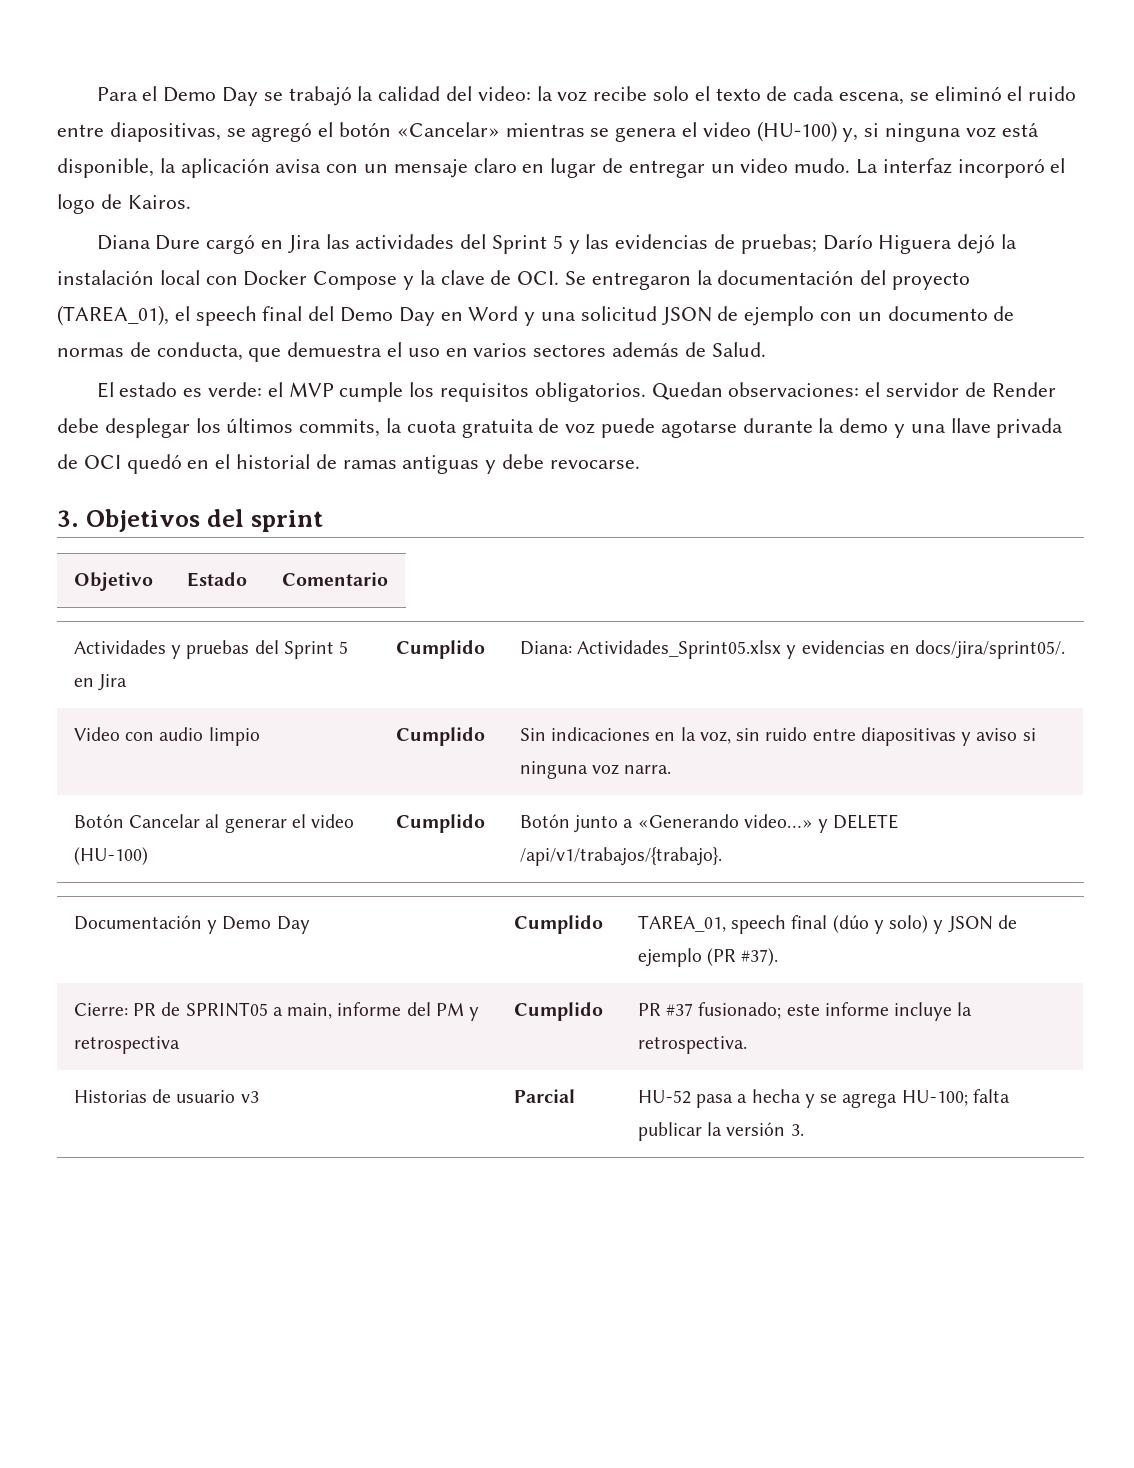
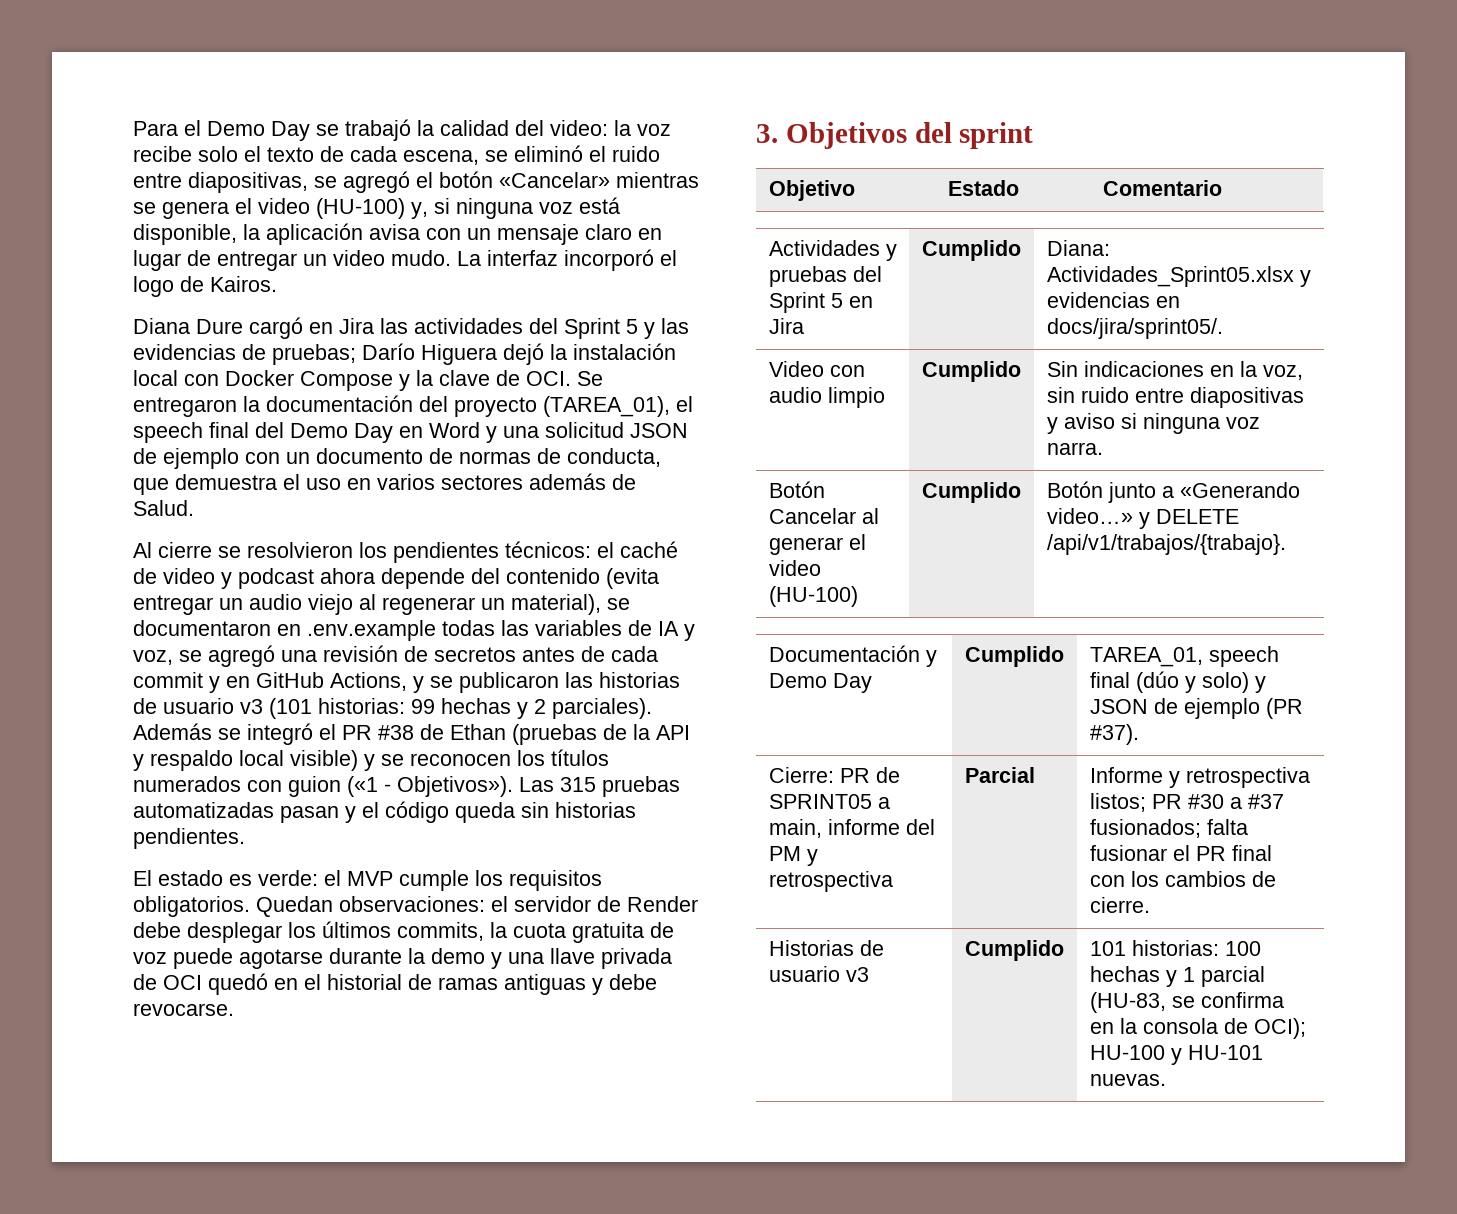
(766, 349) none -> [133,541,678,563] [133,568,659,589] [133,594,630,615] [133,620,695,641] [133,645,658,667] [133,672,680,693] [133,698,652,719] [133,723,690,745] [133,749,609,771] [133,776,680,797] [133,801,636,823] [133,828,245,849] // Al cierre se resolvieron los pendientes técnicos: el caché de video y podcast ahora depende del contenido (evita entregar un audio viejo al regenerar un material), se documentaron en .env.example todas las variables de IA y voz, se agregó una revisión de secretos antes de cada commit y en GitHub Actions, y se publicaron las historias de usuario v3 (101 historias: 99 hechas y 2 parciales). Además se integró el PR #38 de Ethan (pruebas de la API y respaldo local visible) y se reconocen los títulos numerados con guion («1 - Objetivos»). Las 315 pruebas automatizadas pasan y el código queda sin historias pendientes.
[513,1002,603,1021] [637,1002,973,1021] [637,1036,747,1054] [73,1089,259,1103] [513,1089,575,1103] [637,1089,1010,1108] [637,1122,804,1141] Cumplido | PR #37 fusionado; este informe incluye la retrospectiva. // Historias de usuario v3 | Parcial | HU-52 pasa a hecha y se agrega HU-100; falta publicar la versión 3. -> [964,767,1035,783] [1089,767,1310,788] [1089,793,1284,812] [1089,819,1248,838] [1089,845,1272,861] [1089,871,1276,887] [1089,897,1150,913] [768,940,884,956] [768,966,869,982] [964,940,1064,961] [1089,940,1261,956] [1089,966,1265,987] [1089,992,1284,1013] [1089,1018,1306,1039] [1089,1045,1263,1065] [1089,1074,1166,1086] Parcial | Informe y retrospectiva listos; PR #30 a #37 fusionados; falta fusionar el PR final con los cambios de cierre. // Historias de usuario v3 | Cumplido | 101 historias: 100 hechas y 1 parcial (HU-83, se confirma en la consola de OCI); HU-100 y HU-101 nuevas.

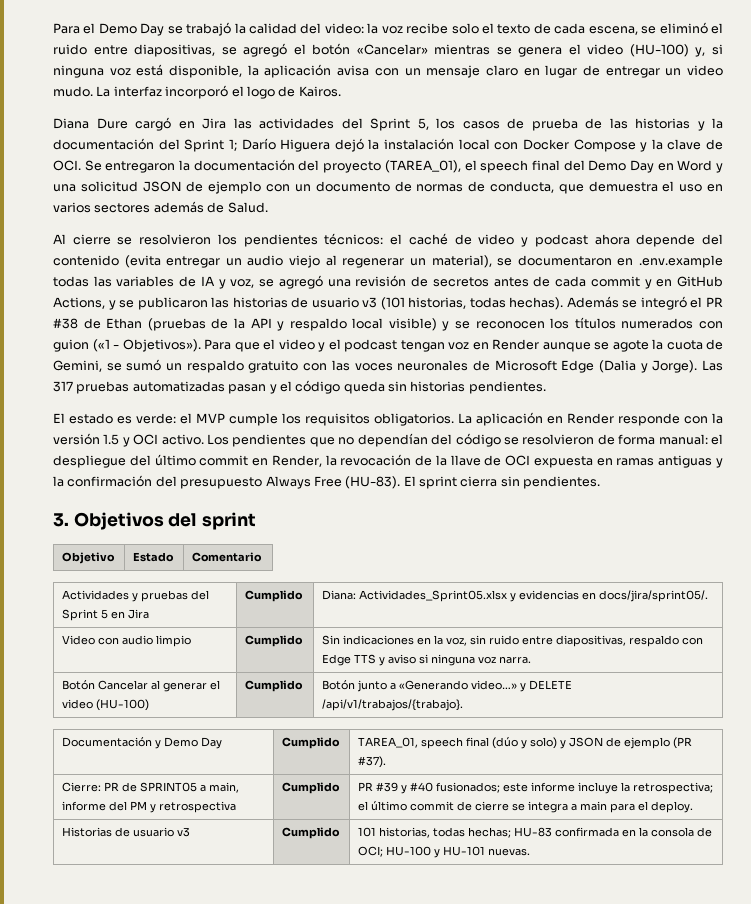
[626,318,689,339] [133,344,356,365] 5 y las evidencias de pruebas; -> [417,118,723,131] [53,138,237,152] 5, los casos de prueba de las historias y la documentación del Sprint 1;
[318,698,652,719] historias: 99 hechas y 2 parciales). -> [408,297,564,310] historias, todas hechas).
[519,777,596,792] Las 315 -> [204,339,723,352] [53,359,723,373] [53,381,73,392] Para que el video y el podcast tengan voz en Render aunque se agote la cuota de Gemini, se sumó un respaldo gratuito con las voces neuronales de Microsoft Edge (Dalia y Jorge). Las 317
[256,896,698,917] [133,921,674,943] [133,948,672,969] [133,973,657,995] [133,1003,234,1016] Quedan observaciones: el servidor de Render debe desplegar los últimos commits, la cuota gratuita de voz puede agotarse durante la demo y una llave privada de OCI quedó en el historial de ramas antiguas y debe revocarse. -> [458,412,723,426] [53,433,723,447] [53,454,723,468] [53,475,601,489] La aplicación en Render responde con la versión 1.5 y OCI activo. Los pendientes que no dependían del código se resolvieron de forma manual: el despliegue del último commit en Render, la revocación de la llave de OCI expuesta en ramas antiguas y la confirmación del presupuesto Always Free (HU-83). El sprint cierra sin pendientes.
[1189,387,1304,408] diapositivas -> [556,635,704,647] [322,654,377,666] diapositivas, respaldo con Edge TTS
[964,767,1035,783] [1089,767,1310,788] [1089,793,1284,812] [1089,819,1248,838] [1089,845,1272,861] [1089,871,1276,887] [1089,897,1150,913] Parcial | Informe y retrospectiva listos; PR #30 a #37 fusionados; falta fusionar el PR final con los cambios de cierre. -> [282,782,341,794] [358,782,714,794] [358,801,694,813] Cumplido | PR #39 y #40 fusionados; este informe incluye la retrospectiva; el último commit de cierre se integra a main para el deploy.
[1131,940,1261,956] [1089,966,1265,987] [1089,992,1284,1013] historias: 100 hechas y 1 parcial (HU-83, se confirma -> [379,827,620,838] historias, todas hechas; HU-83 confirmada
[1253,1018,1306,1039] OCI); -> [358,846,384,857] OCI;

